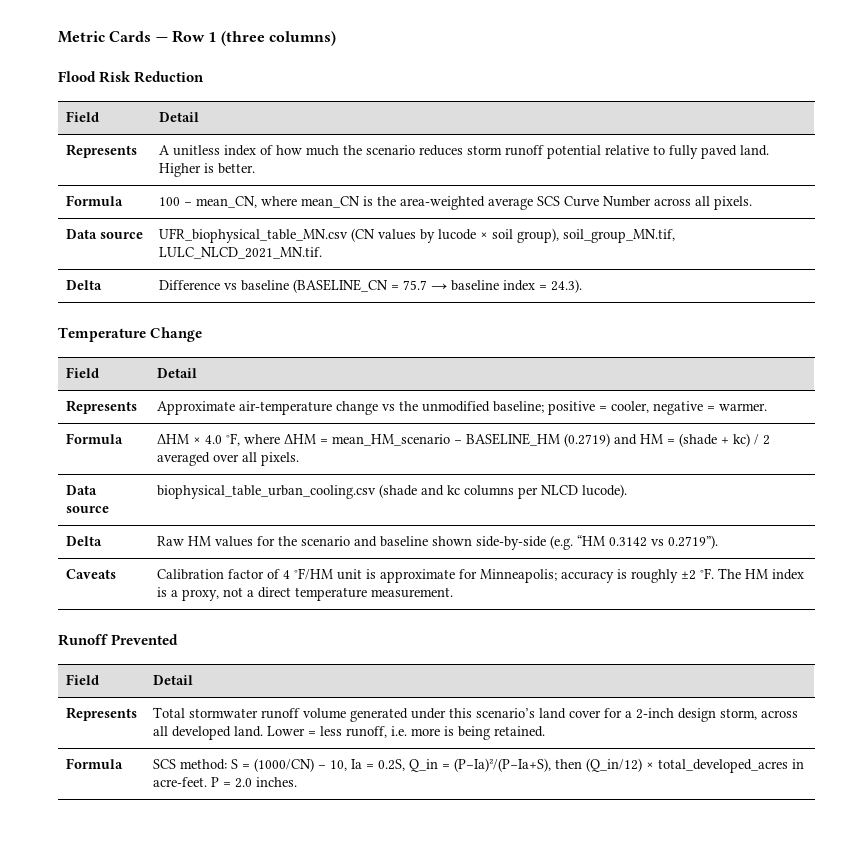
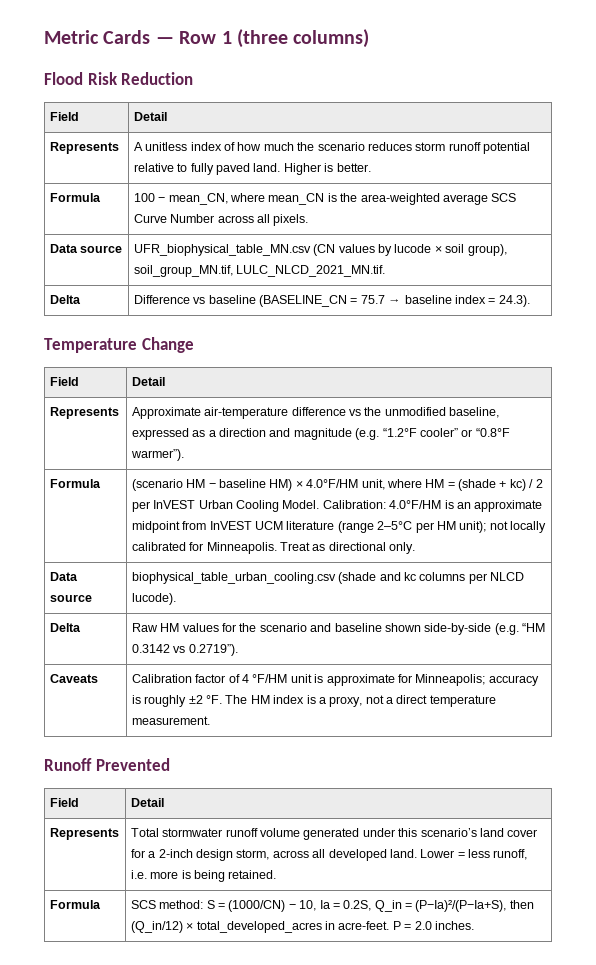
[335,401,378,415] change -> [291,407,346,416] difference
[492,401,767,415] [65,433,123,444] [156,433,637,447] baseline; positive = cooler, negative = warmer. // Formula | ΔHM × 4.0 °F, where ΔHM = mean_HM_scenario − BASELINE_HM (0.2719) and -> [449,407,500,418] [131,428,510,440] [130,449,184,461] [49,479,101,488] [131,479,422,491] baseline, expressed as a direction and magnitude (e.g. “1.2°F cooler” or “0.8°F warmer”). // Formula | (scenario HM − baseline HM) × 4.0°F/HM unit, where
[156,452,299,466] averaged over all pixels. -> [131,500,543,512] [131,521,547,533] [131,542,416,554] per InVEST Urban Cooling Model. Calibration: 4.0°F/HM is an approximate midpoint from InVEST UCM literature (range 2–5°C per HM unit); not locally calibrated for Minneapolis. Treat as directional only.

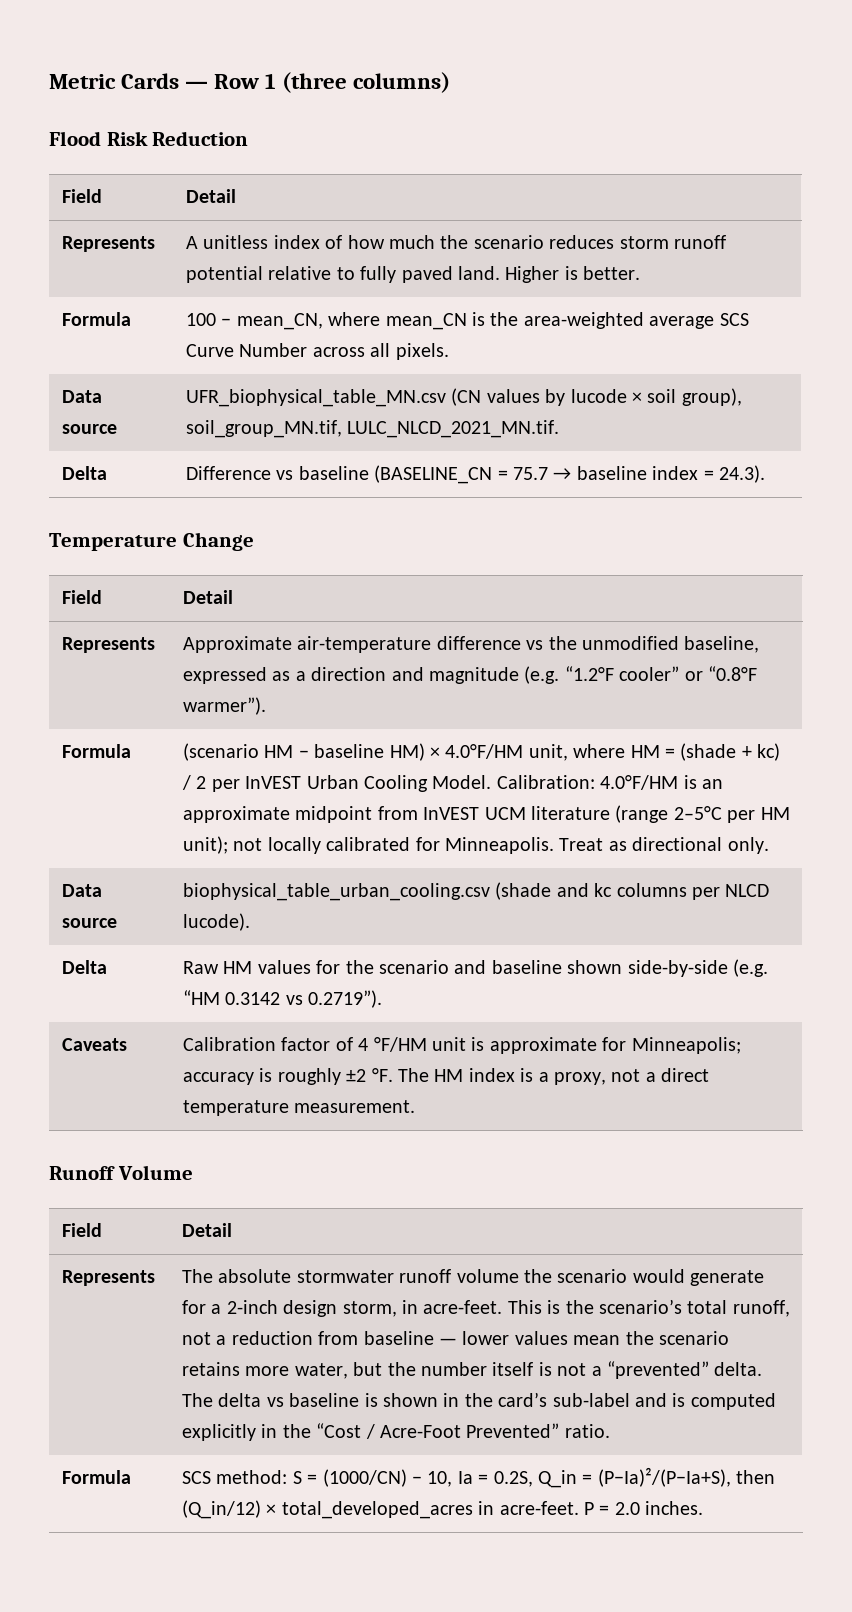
[95,758,170,771] [49,798,79,807] [130,798,164,807] [49,828,119,840] [130,828,159,837] Prevented // Field | Detail // Represents | Total -> [117,1165,193,1180] [62,1223,103,1237] [182,1223,233,1237] [62,1270,156,1286] [182,1269,292,1283] Volume // Field | Detail // Represents | The absolute
[303,828,538,840] generated under this scenario’s land cover -> [524,1269,765,1286] the scenario would generate
[272,849,528,861] [130,870,277,882] across all developed land. Lower = less runoff, i.e. more is being retained. -> [402,1299,790,1317] [182,1331,730,1345] [182,1361,763,1379] [182,1392,776,1410] [182,1423,610,1441] in acre-feet. This is the scenario’s total runoff, not a reduction from baseline — lower values mean the scenario retains more water, but the number itself is not a “prevented” delta. The delta vs baseline is shown in the card’s sub-label and is computed explicitly in the “Cost / Acre-Foot Prevented” ratio.

